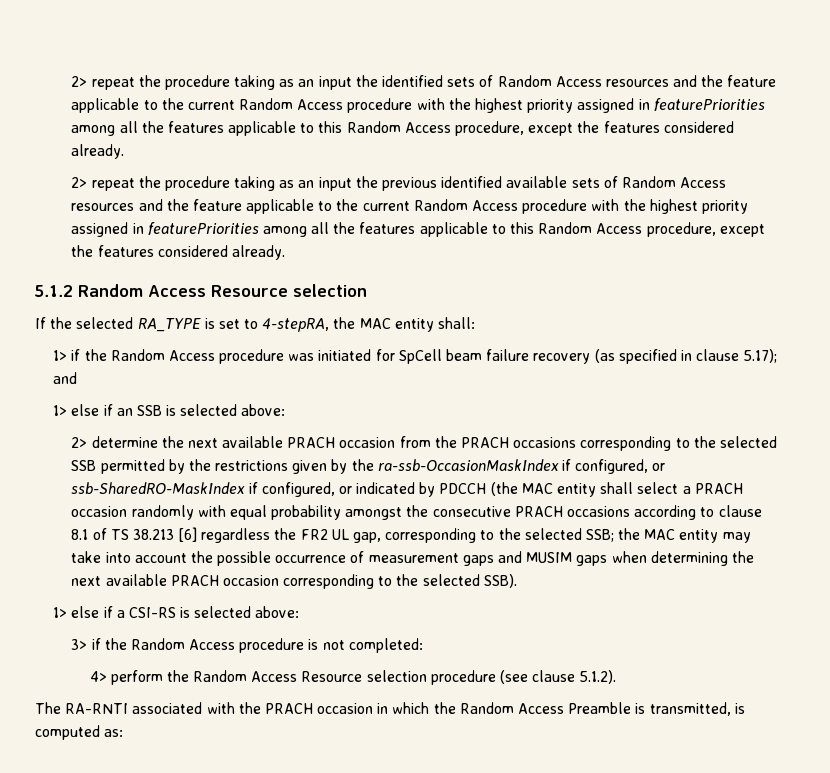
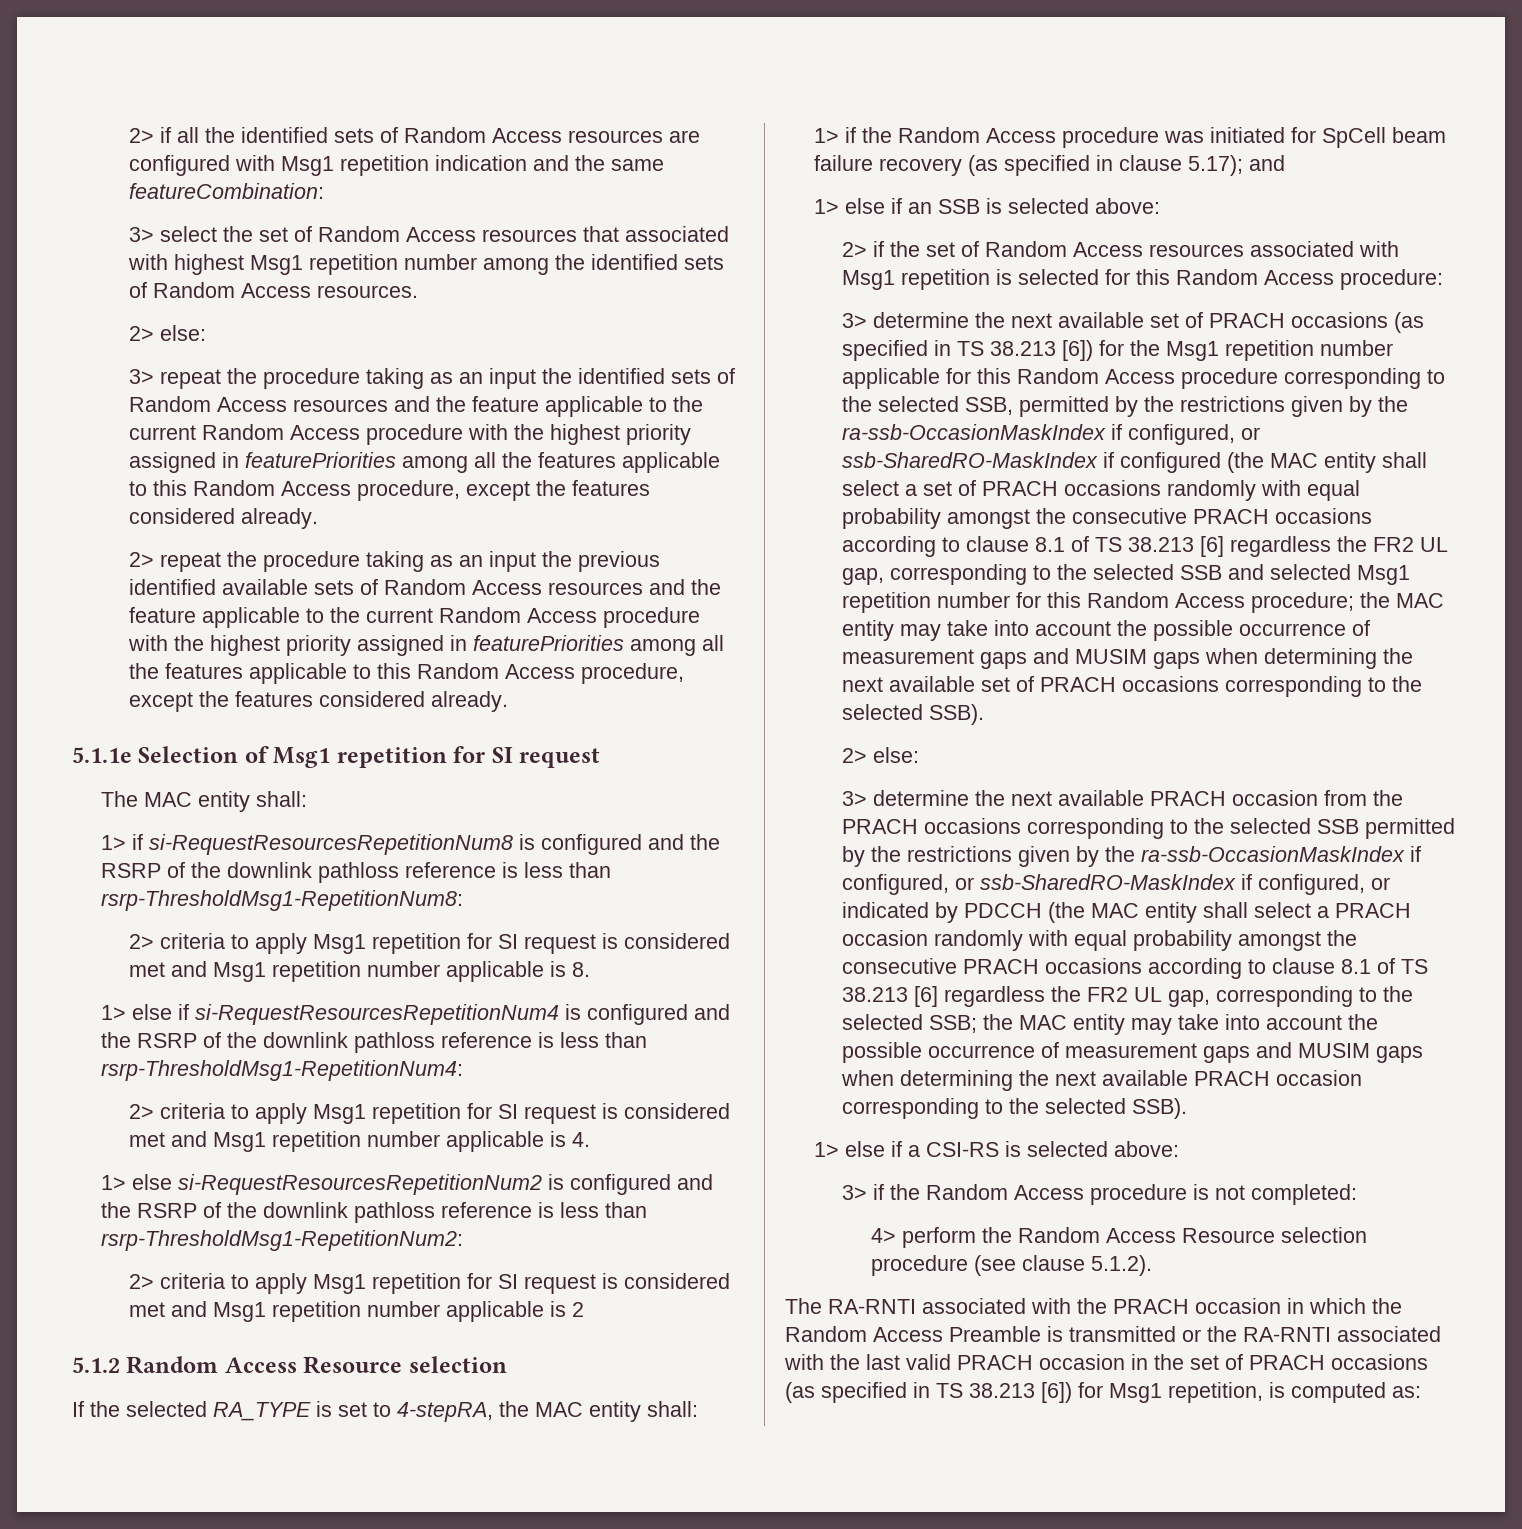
[71,76,88,87] 2> -> [129,127,701,143] [129,155,665,176] [129,183,325,199] [129,226,730,242] [128,254,725,275] [129,282,419,298] [129,325,207,341] [129,369,155,384] 2> if all the identified sets of Random Access resources are configured with Msg1 repetition indication and the same featureCombination: // 3> select the set of Random Access resources that associated with highest Msg1 repetition number among the identified sets of Random Access resources. // 2> else: // 3>
(285, 252) none -> [72,746,601,768] [100,791,307,812] [100,834,720,855] [100,862,611,883] [100,890,463,911] [129,933,731,954] [129,961,591,982] [100,1004,730,1025] [100,1032,647,1053] [100,1060,463,1081] [129,1103,731,1124] [129,1131,591,1152] [100,1174,713,1195] [100,1202,647,1223] [100,1230,463,1251] [129,1273,731,1294] [129,1301,585,1322] // 5.1.1e Selection of Msg1 repetition for SI request // The MAC entity shall: // 1> if si-RequestResourcesRepetitionNum8 is configured and the RSRP of the downlink pathloss reference is less than rsrp-ThresholdMsg1-RepetitionNum8: // 2> criteria to apply Msg1 repetition for SI request is considered met and Msg1 repetition number applicable is 8. // 1> else if si-RequestResourcesRepetitionNum4 is configured and the RSRP of the downlink pathloss reference is less than rsrp-ThresholdMsg1-RepetitionNum4: // 2> criteria to apply Msg1 repetition for SI request is considered met and Msg1 repetition number applicable is 4. // 1> else si-RequestResourcesRepetitionNum2 is configured and the RSRP of the downlink pathloss reference is less than rsrp-ThresholdMsg1-RepetitionNum2: // 2> criteria to apply Msg1 repetition for SI request is considered met and Msg1 repetition number applicable is 2
(88, 442) none -> [873,241,1400,257] [842,269,1444,290] [842,312,1425,333] [842,340,1394,361] [842,368,1446,389] [842,396,1409,417] [842,424,1261,445] [842,452,1428,473] [842,480,1361,501] [842,508,1373,529] [842,536,1449,557] [842,564,1411,585] [842,592,1445,613] [842,620,1371,641] [842,648,1414,669] [842,676,1423,697] [842,704,985,725] [842,747,920,763] [842,791,868,806] if the set of Random Access resources associated with Msg1 repetition is selected for this Random Access procedure: // 3> determine the next available set of PRACH occasions (as specified in TS 38.213 [6]) for the Msg1 repetition number applicable for this Random Access procedure corresponding to the selected SSB, permitted by the restrictions given by the ra-ssb-OccasionMaskIndex if configured, or ssb-SharedRO-MaskIndex if configured (the MAC entity shall select a set of PRACH occasions randomly with equal probability amongst the consecutive PRACH occasions according to clause 8.1 of TS 38.213 [6] regardless the FR2 UL gap, corresponding to the selected SSB and selected Msg1 repetition number for this Random Access procedure; the MAC entity may take into account the possible occurrence of measurement gaps and MUSIM gaps when determining the next available set of PRACH occasions corresponding to the selected SSB). // 2> else: // 3>
[649,702,731,716] transmitted, -> [1069,1326,1441,1342] [784,1354,1428,1370] [785,1382,1263,1403] transmitted or the RA-RNTI associated with the last valid PRACH occasion in the set of PRACH occasions (as specified in TS 38.213 [6]) for Msg1 repetition,

